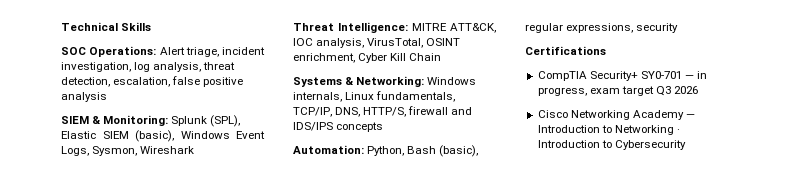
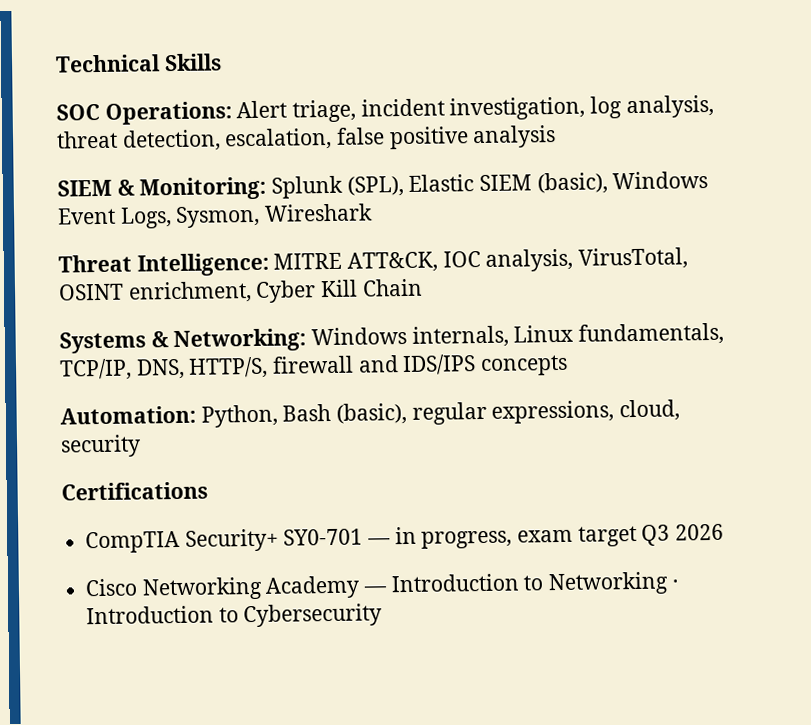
(634, 28) none -> [619,399,681,422] cloud,

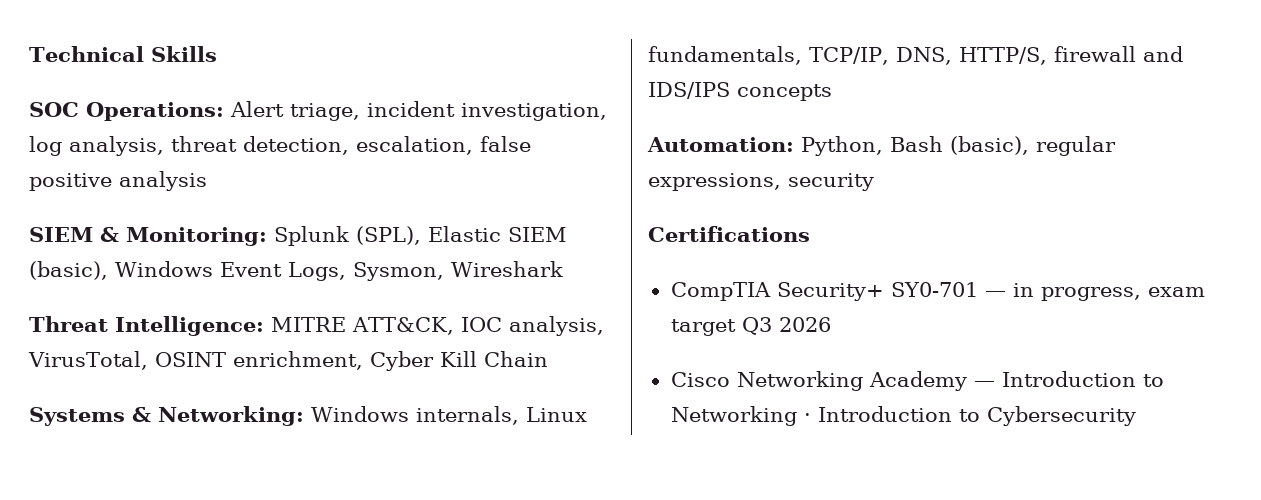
[619,399,681,422] cloud, -> (781, 182) none

